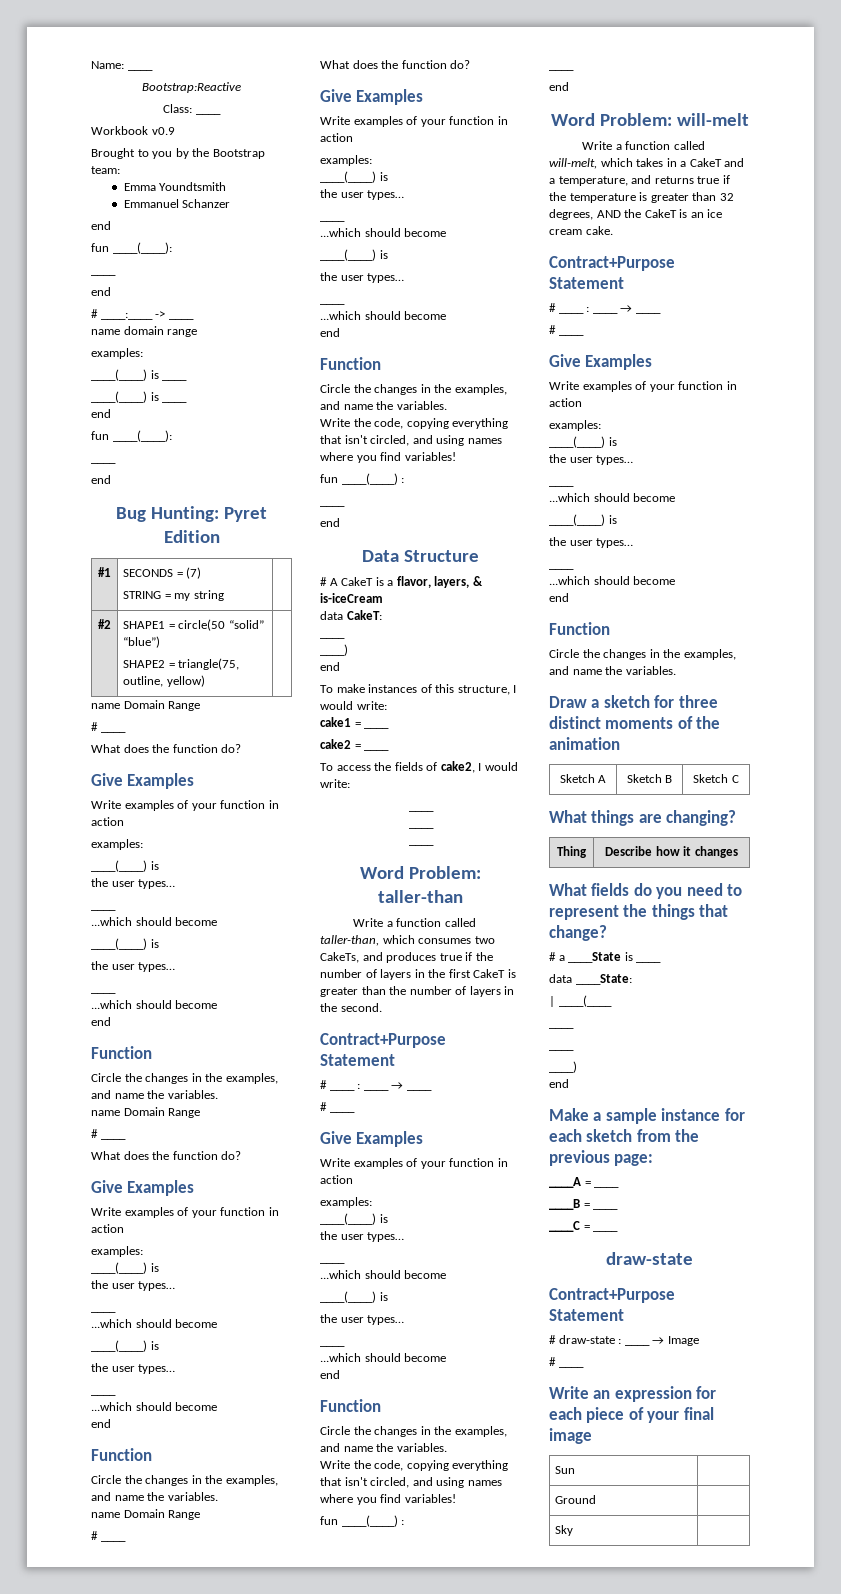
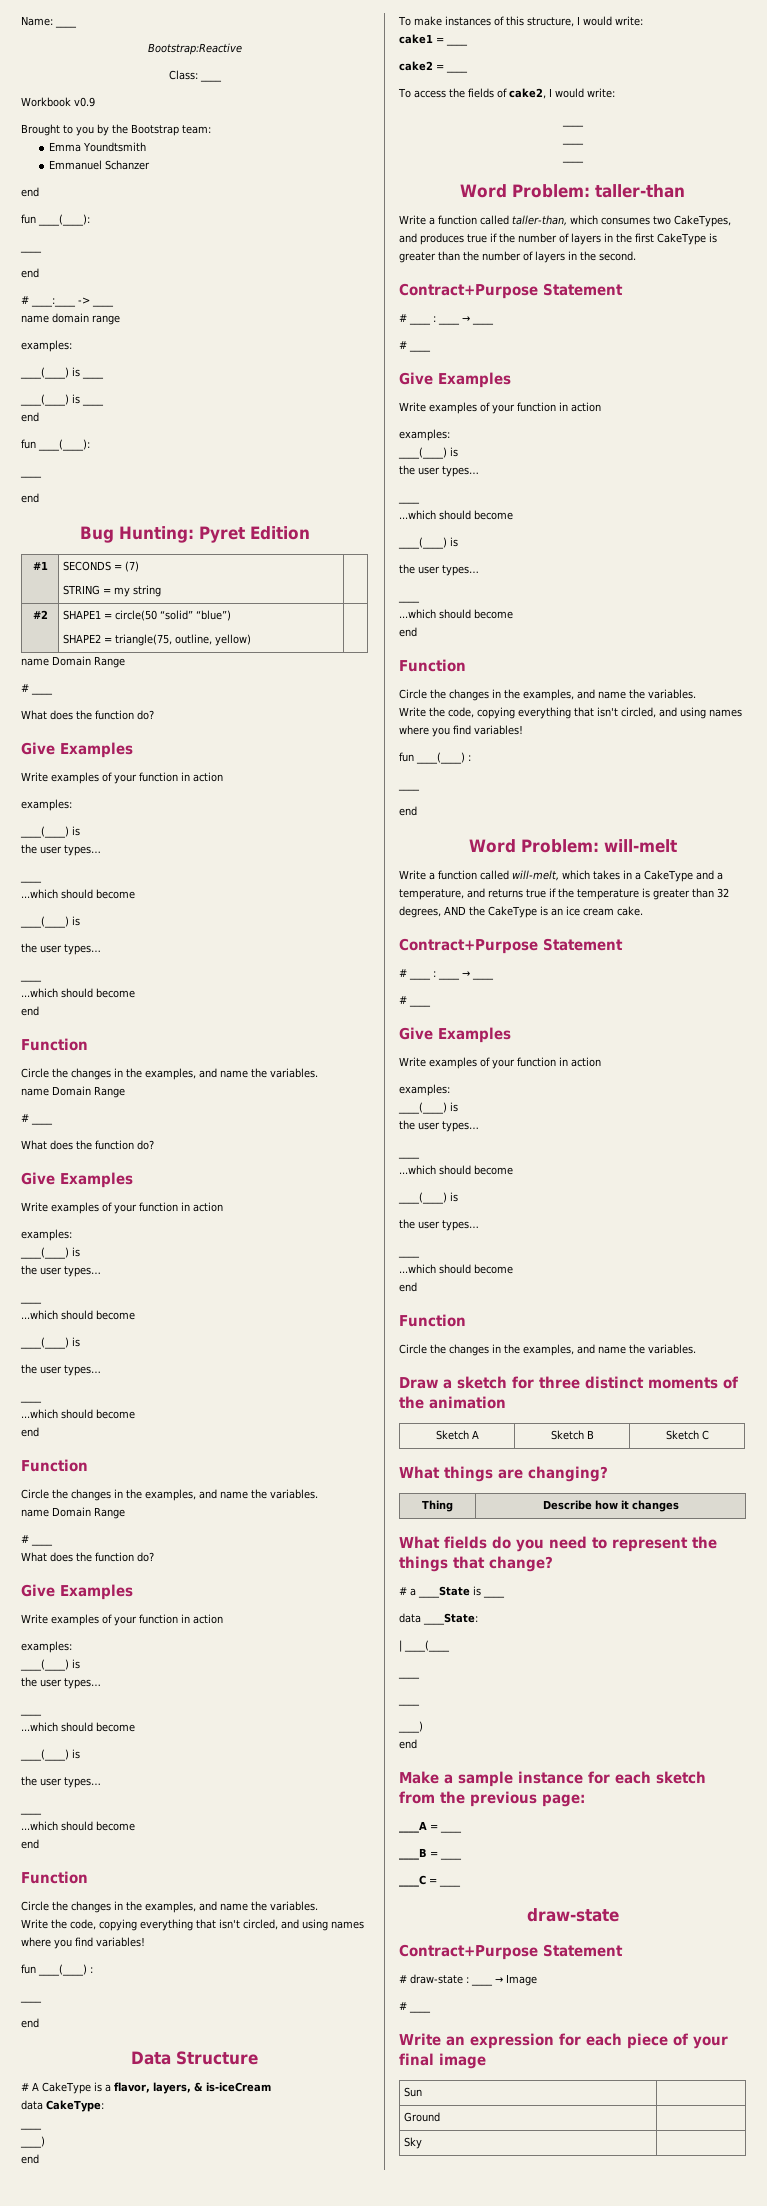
[341,577,374,586] CakeT -> [42,2082,91,2094] CakeType
[346,610,382,620] CakeT: -> [46,2100,104,2112] CakeType:
[320,952,359,963] CakeTs, -> [674,215,731,227] CakeTypes,
[473,969,506,978] CakeT -> [657,233,706,245] CakeType
[689,158,722,167] CakeT -> [644,870,693,882] CakeType
[644,209,677,218] CakeT -> [488,906,537,918] CakeType

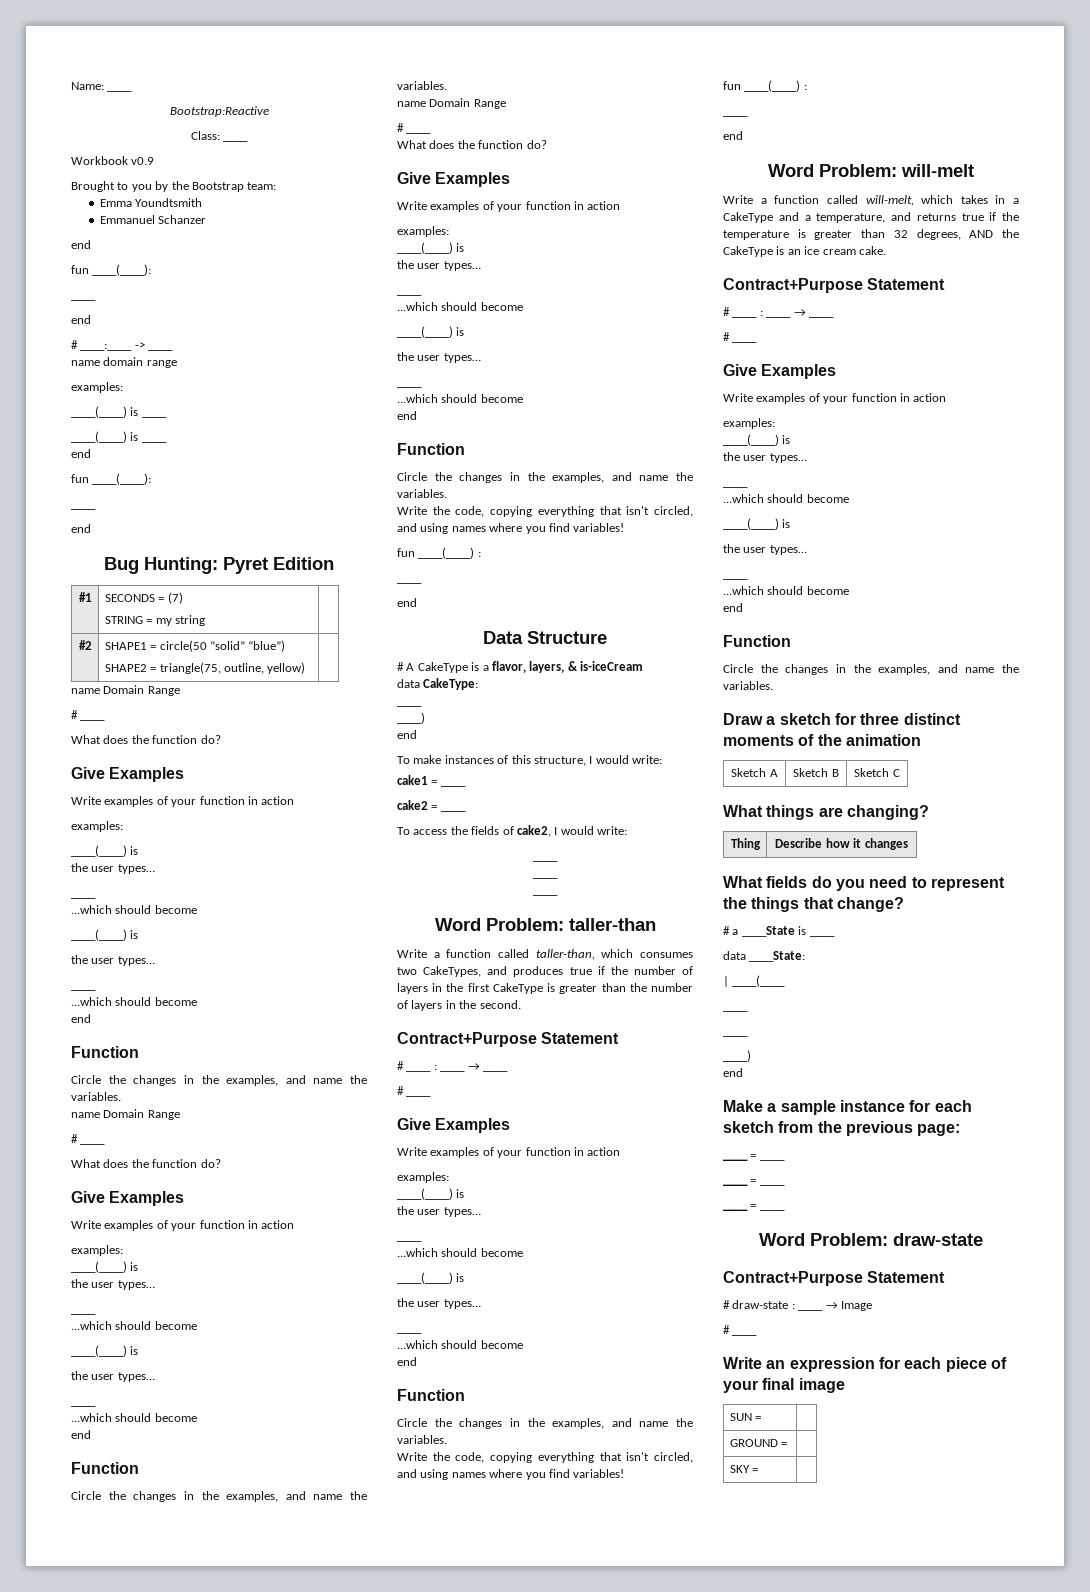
[399,1821,438,1833] [440,1830,462,1833] [399,1848,438,1860] [440,1857,462,1860] [399,1875,437,1887] [439,1884,461,1887] ____A = ____ // ____B = ____ // ____C = ____ // -> [723,1159,748,1161] [750,1154,757,1159] [759,1159,785,1161] [723,1184,748,1186] [750,1179,757,1184] [759,1184,785,1186] [723,1209,748,1211] [750,1204,757,1209] [759,1209,785,1211] [759,1233,888,1246] ____ = ____ // ____ = ____ // ____ = ____ // Word Problem:
[404,2087,423,2097] [404,2112,441,2122] [404,2137,423,2149] Sun | // Ground | // Sky -> [729,1413,762,1421] [729,1439,788,1447] [729,1465,759,1473] SUN = | // GROUND = | // SKY =

